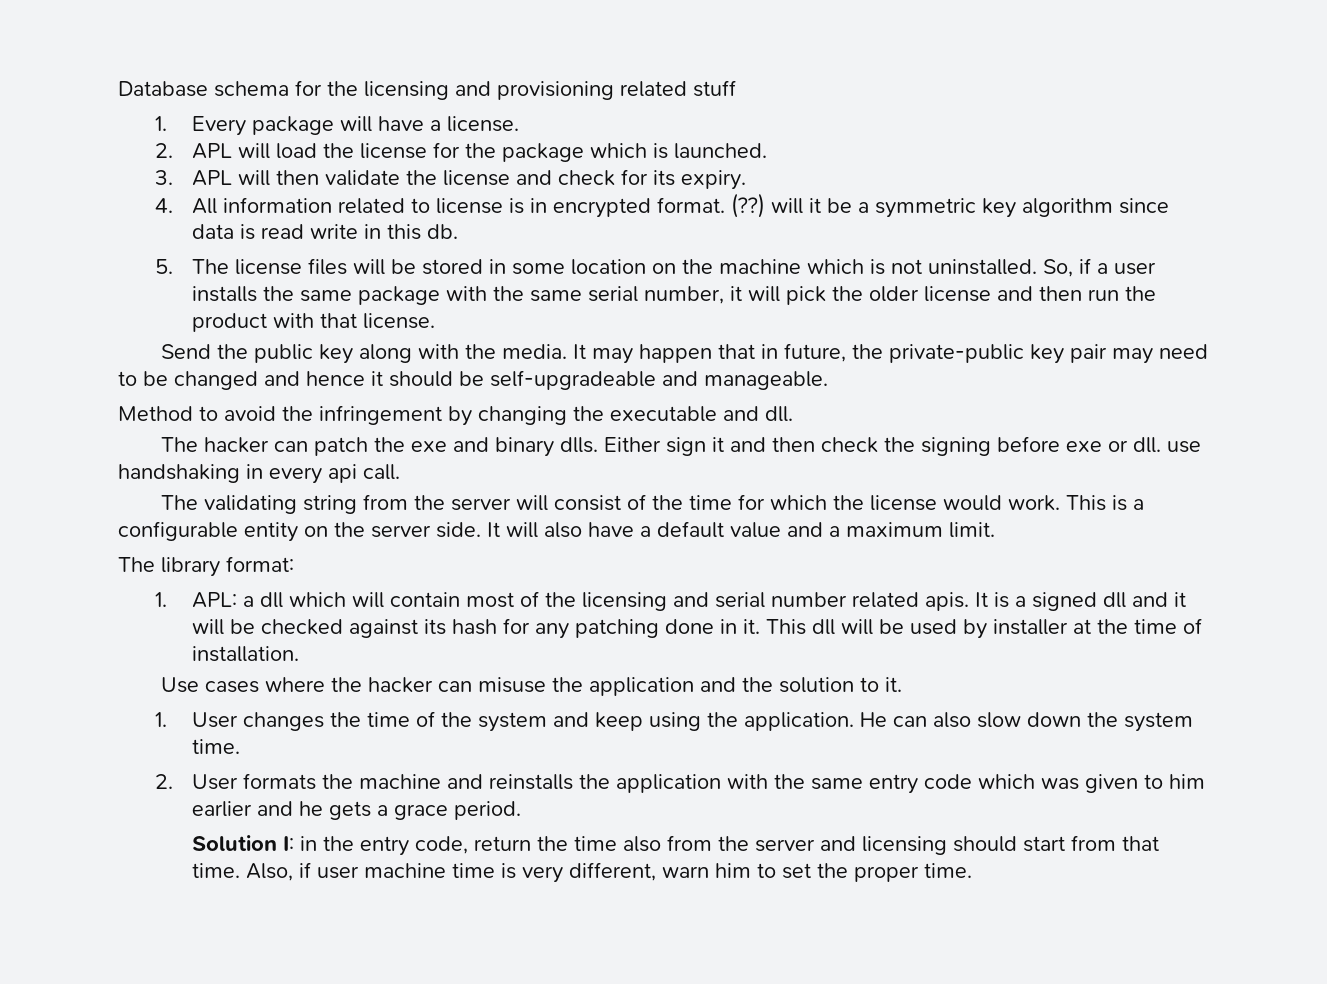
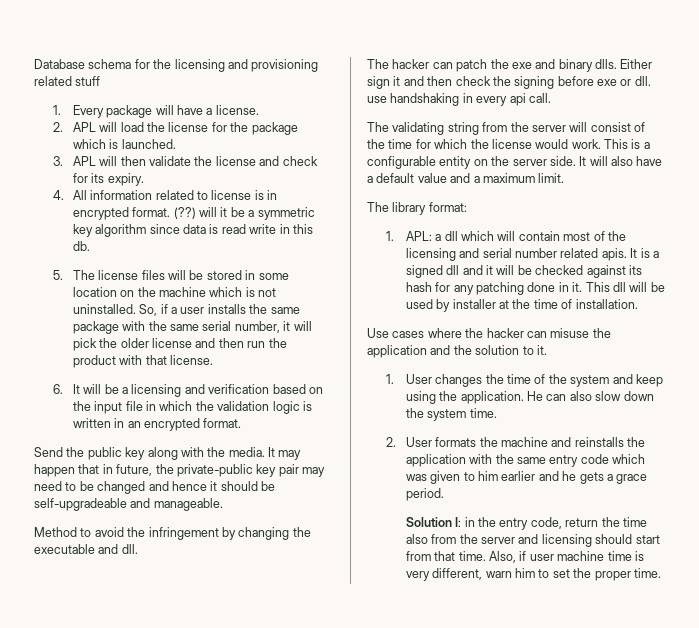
(435, 321) none -> [53,384,323,397] [72,401,312,414] [72,418,242,431] // 6. It will be a licensing and verification based on the input file in which the validation logic is written in an encrypted format.

